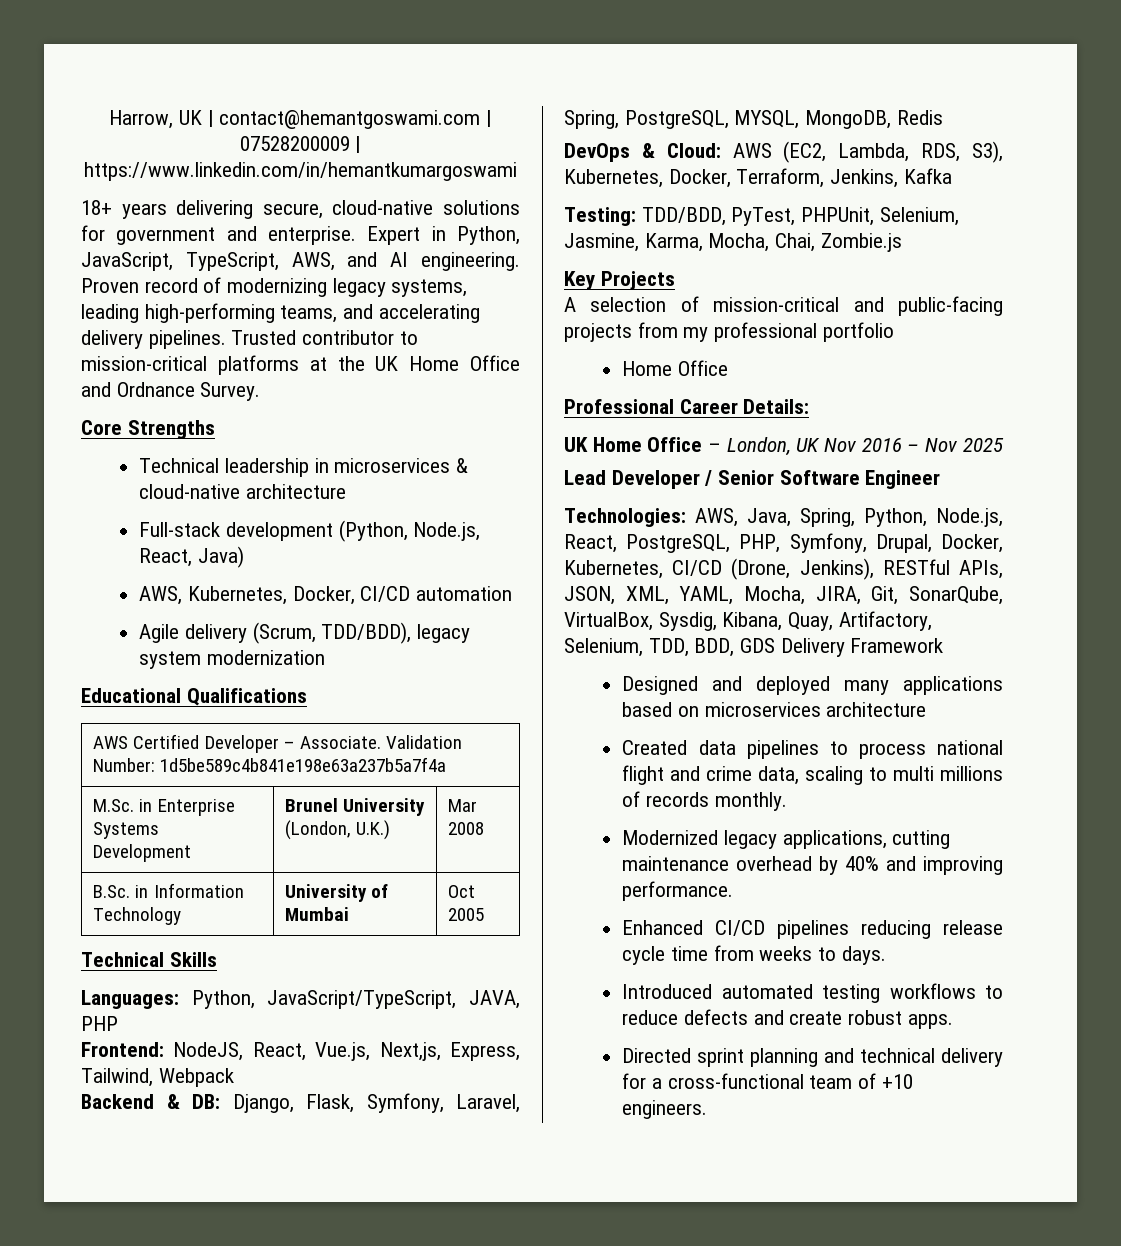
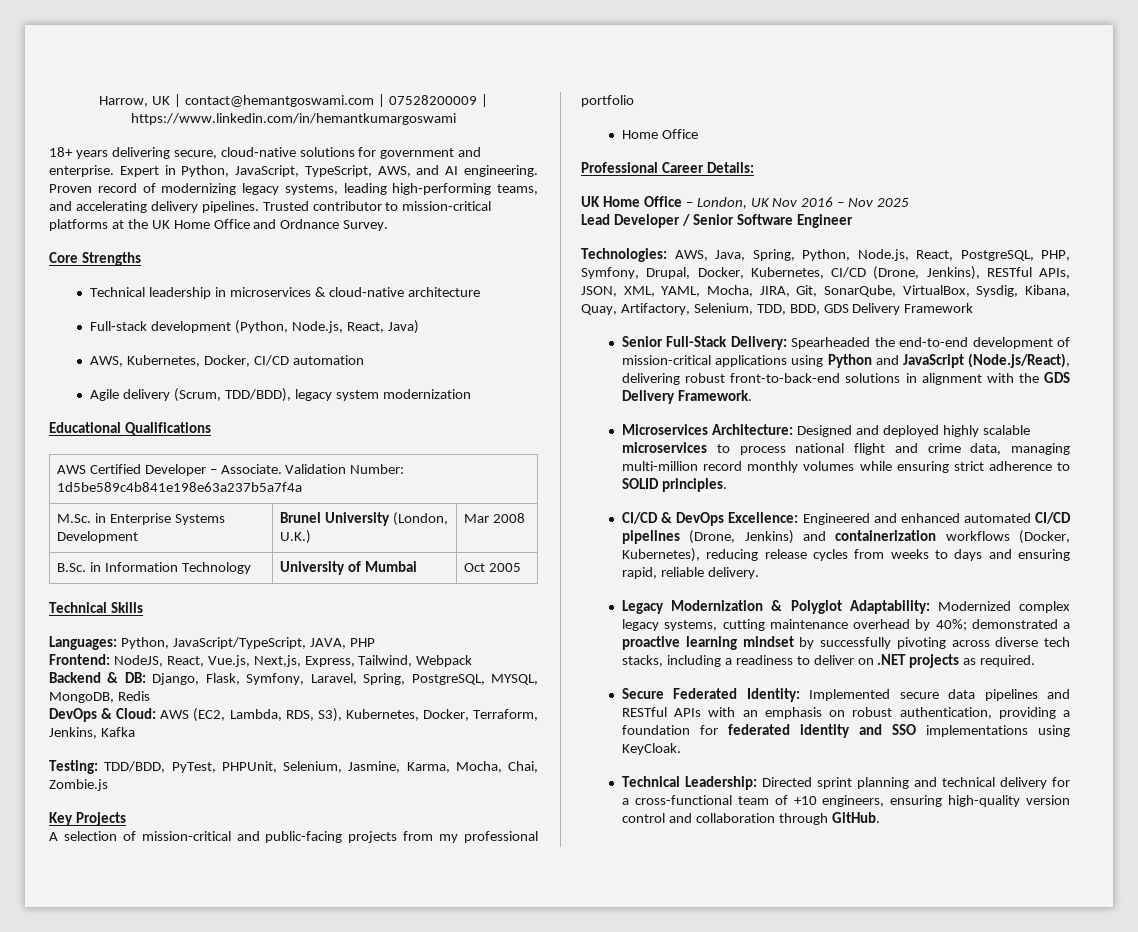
[622,676,1003,695] [622,702,927,717] [622,740,819,759] Designed and deployed many applications based on microservices architecture // Created data pipelines -> [622,336,1070,350] [622,353,1070,368] [622,372,1070,385] [622,390,752,404] [622,424,1030,437] [622,442,708,453] Senior Full-Stack Delivery: Spearheaded the end-to-end development of mission-critical applications using Python and JavaScript (Node.js/React), delivering robust front-to-back-end solutions in alignment with the GDS Delivery Framework. // Microservices Architecture: Designed and deployed highly scalable microservices
[805,766,1003,785] [622,791,787,811] [622,830,951,849] [622,856,1003,875] [622,881,734,901] [622,920,1003,939] [622,945,886,965] [622,983,1003,1003] [622,1009,953,1029] scaling to multi millions of records monthly. // Modernized legacy applications, cutting maintenance overhead by 40% and improving performance. // Enhanced CI/CD pipelines reducing release cycle time from weeks to days. // Introduced automated testing workflows to reduce defects and create robust apps. // -> [1011,443,1070,455] [622,461,1070,473] [622,478,727,492] [622,512,1071,526] [622,530,1070,544] [622,548,1070,562] [622,567,759,579] [622,600,1070,614] [622,619,1070,631] [622,636,1070,650] [622,654,1036,668] [622,688,1070,702] [622,707,1070,719] [622,724,1070,738] [622,743,682,755] [622,776,758,790] managing multi-million record monthly volumes while ensuring strict adherence to SOLID principles. // CI/CD & DevOps Excellence: Engineered and enhanced automated CI/CD pipelines (Drone, Jenkins) and containerization workflows (Docker, Kubernetes), reducing release cycles from weeks to days and ensuring rapid, reliable delivery. // Legacy Modernization & Polyglot Adaptability: Modernized complex legacy systems, cutting maintenance overhead by 40%; demonstrated a proactive learning mindset by successfully pivoting across diverse tech stacks, including a readiness to deliver on .NET projects as required. // Secure Federated Identity: Implemented secure data pipelines and RESTful APIs with an emphasis on robust authentication, providing a foundation for federated identity and SSO implementations using KeyCloak. // Technical Leadership:
[622,1100,708,1119] engineers. -> [822,795,1070,807] [622,812,880,825] engineers, ensuring high-quality version control and collaboration through GitHub.

